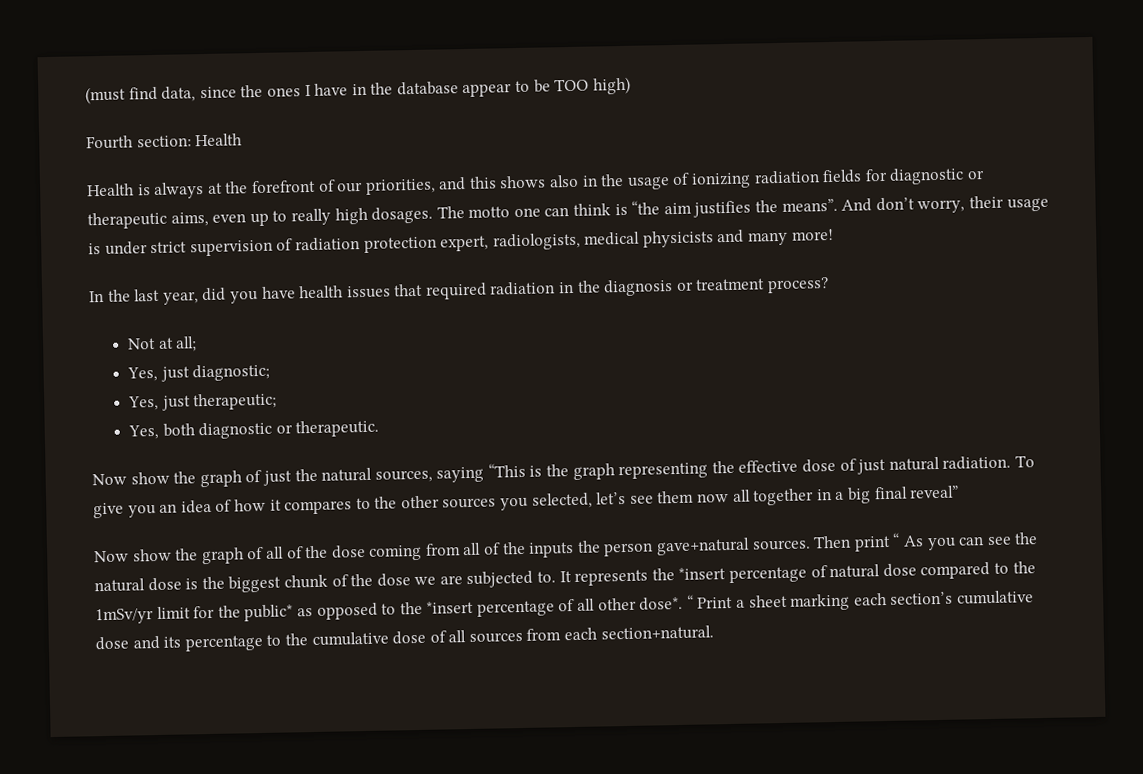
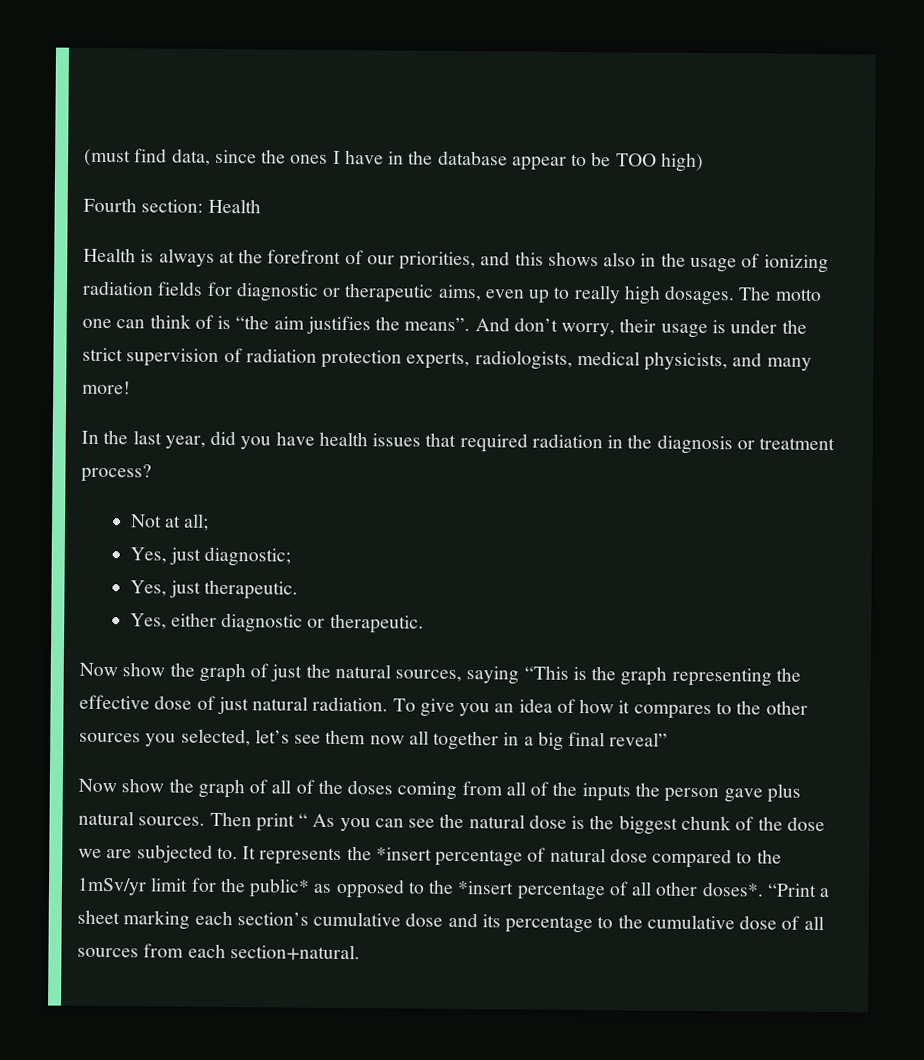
(612, 209) none -> [194,314,214,329] of
(148, 248) none -> [781,319,807,334] the
[440,235,490,252] expert, -> [406,351,471,370] experts,
[642,230,714,248] physicists -> [644,351,729,372] physicists,
[193,392,278,411] [128,423,195,440] therapeutic; // Yes, both -> [204,579,299,600] [129,612,217,630] therapeutic. // Yes, either
[331,544,366,559] dose -> [347,780,394,795] doses
[656,537,751,556] gave+natural -> [723,783,801,803] [78,810,134,826] gave plus natural
[639,594,734,611] dose*. “ Print -> [701,882,817,897] doses*. “Print

